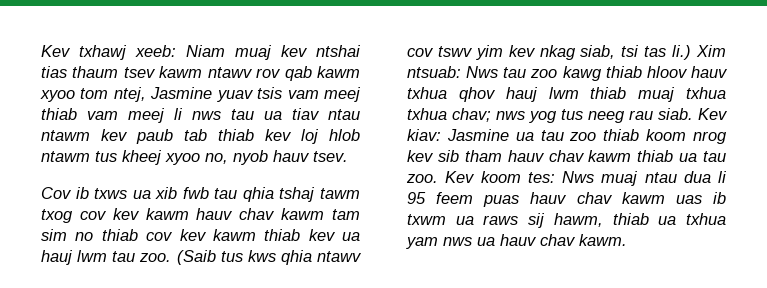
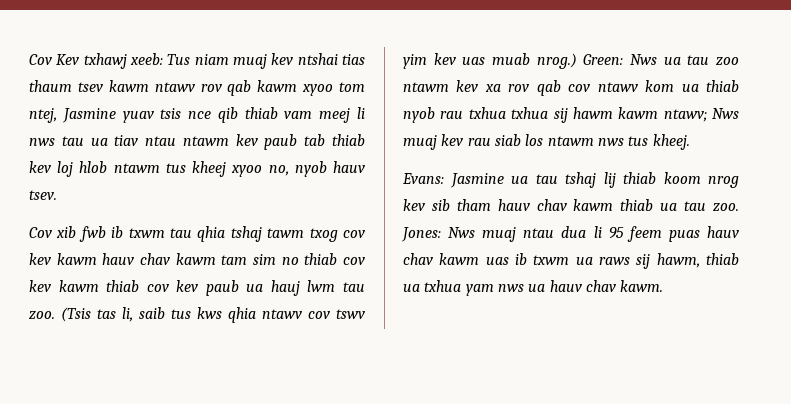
(41, 51) none -> [29,54,52,65] Cov
[186,45,225,57] Niam -> [167,54,229,65] Tus niam
[287,87,361,102] vam meej -> [188,107,238,123] nce qib
[75,187,209,199] ib txws ua xib fwb -> [56,226,165,242] xib fwb ib txwm
[308,229,336,241] kev -> [146,280,239,296] cov kev paub
[176,250,216,265] (Saib -> [61,307,165,322] (Tsis tas li, saib
[539,45,726,60] [407,66,728,81] [407,87,726,102] [407,108,728,123] [407,129,441,141] nkag siab, tsi tas li.) Xim ntsuab: Nws tau zoo kawg thiab hloov hauv txhua qhov hauj lwm thiab muaj txhua txhua chav; nws yog tus neeg rau siab. Kev kiav: -> [462,53,739,69] [403,80,739,96] [403,107,739,123] [403,134,690,150] [402,173,444,184] uas muab nrog.) Green: Nws ua tau zoo ntawm kev xa rov qab cov ntawv kom ua thiab nyob rau txhua txhua sij hawm kawm ntawv; Nws muaj kev rau siab los ntawm nws tus kheej. // Evans:
[569,132,597,141] zoo -> [565,172,616,188] tshaj lij
[445,171,555,183] Kev koom tes: -> [401,227,441,242] Jones:

